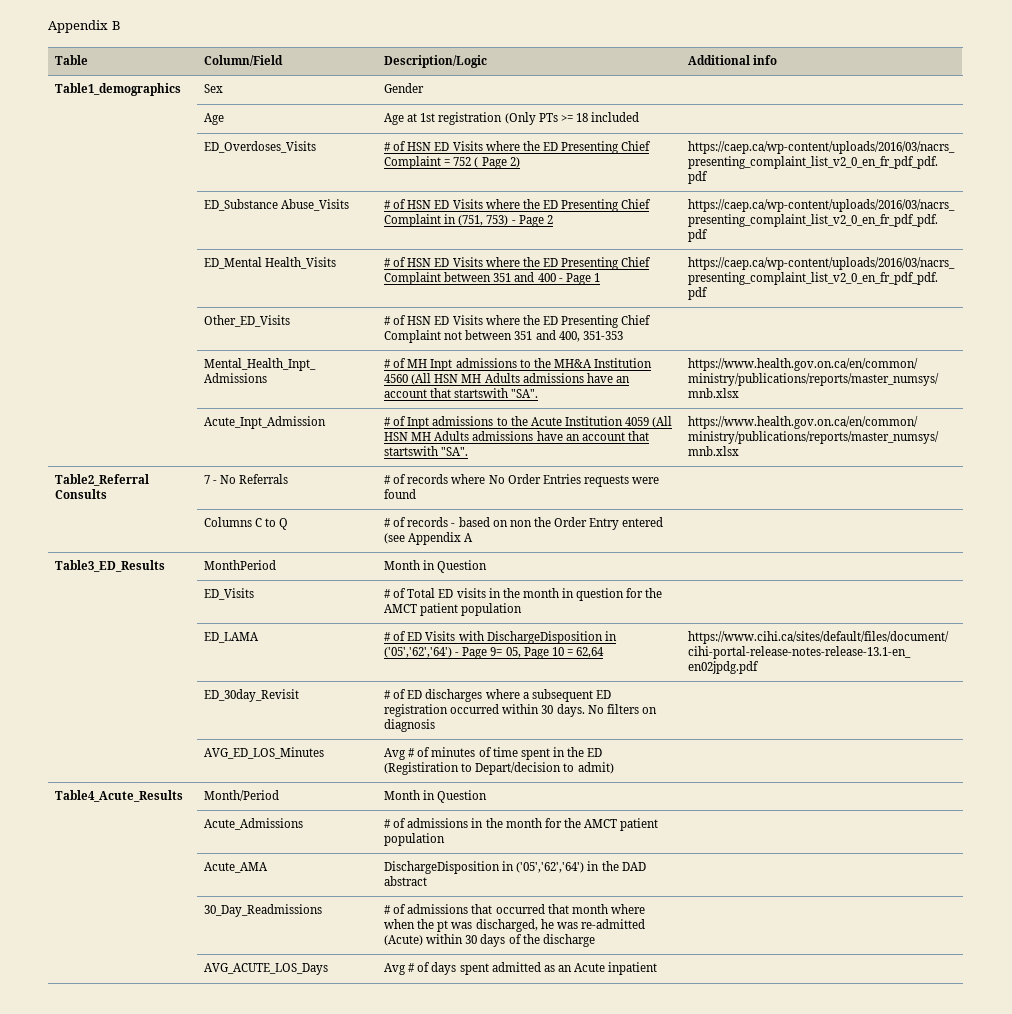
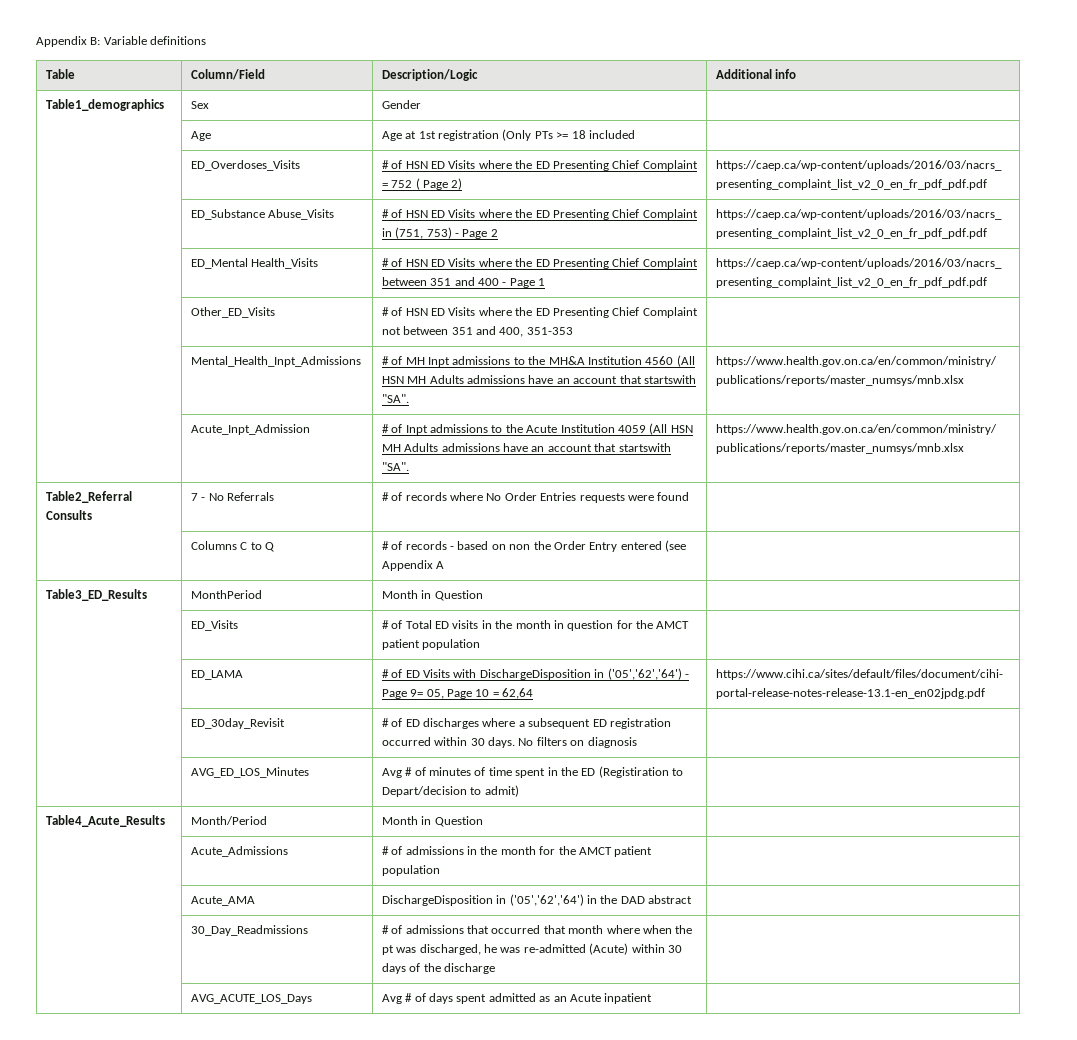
[48,20,121,33] Appendix B -> [36,36,207,47] Appendix B: Variable definitions

